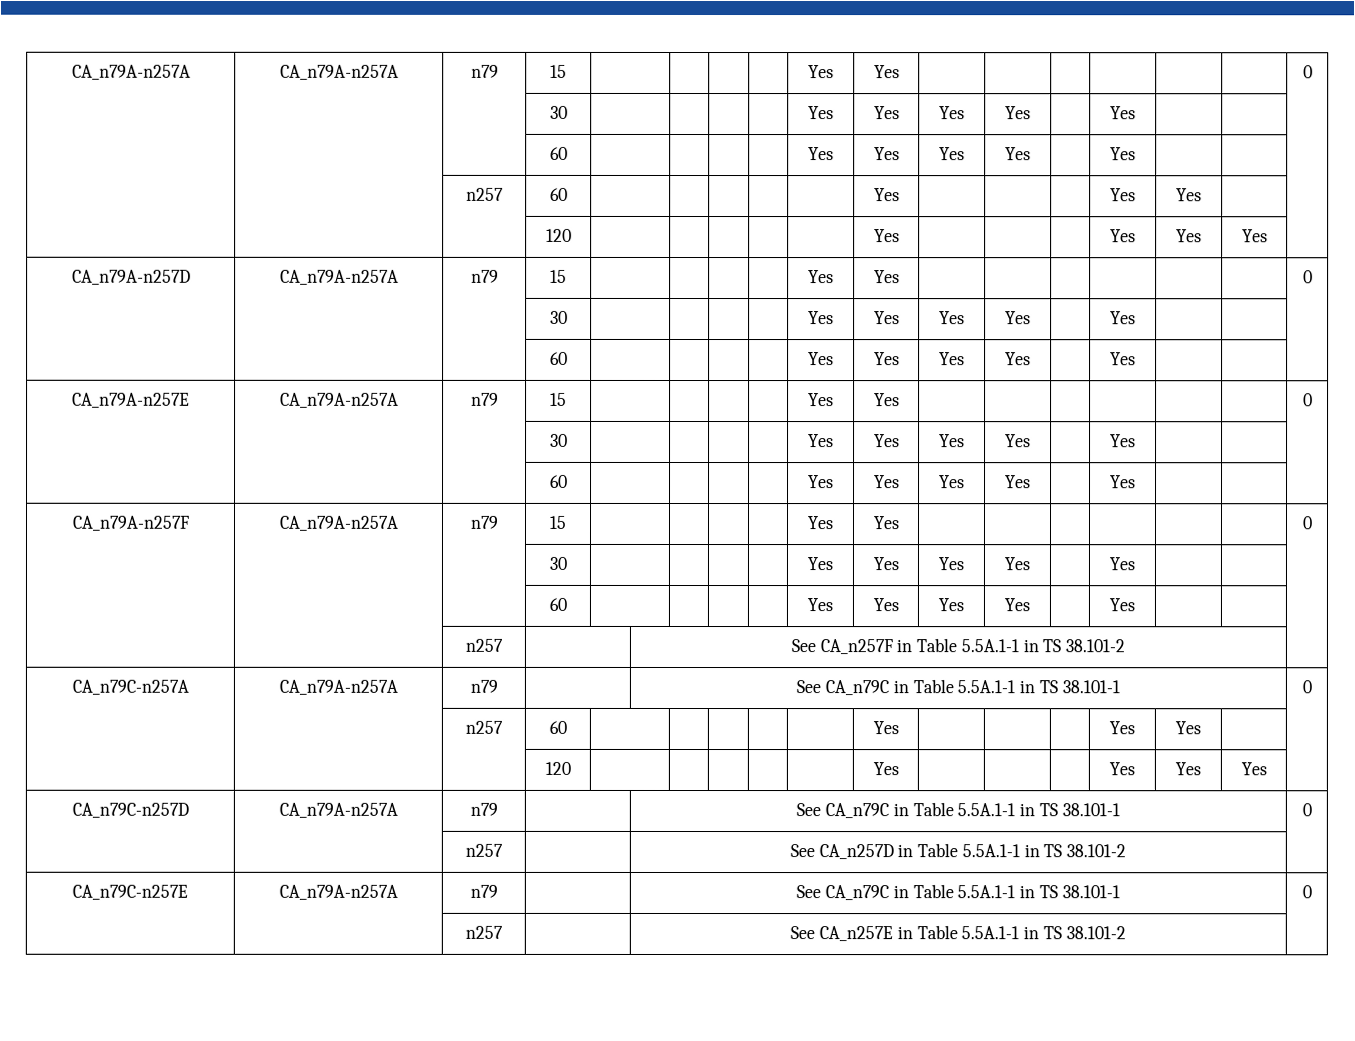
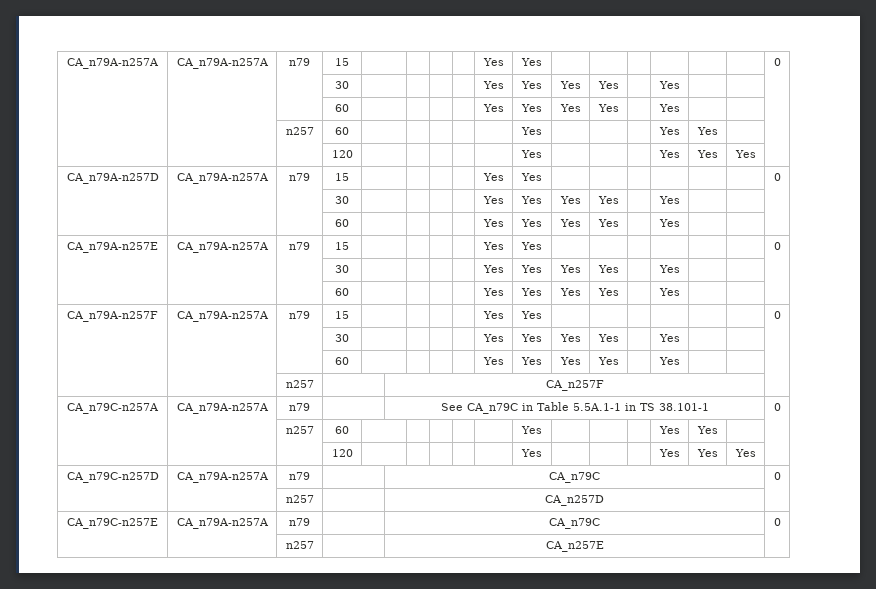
[790,639,816,653] See -> (314, 384) none
[896,638,1126,653] in Table 5.5A.1-1 in TS 38.101-2 -> (604, 385) none
[796,802,1120,819] [1301,803,1312,817] [465,843,503,857] [789,844,815,858] See CA_n79C in Table 5.5A.1-1 in TS 38.101-1 | 0 // | | n257 | | See -> [549,472,600,483] [773,472,781,480] [285,495,314,503] CA_n79C | 0 // | | n257 | |
[897,843,1127,858] in Table 5.5A.1-1 in TS 38.101-2 -> (604, 500) none
[796,884,1120,901] [1301,885,1312,899] [465,925,503,939] [790,926,816,940] See CA_n79C in Table 5.5A.1-1 in TS 38.101-1 | 0 // | | n257 | | See -> [549,518,600,529] [773,518,781,526] [285,541,314,549] CA_n79C | 0 // | | n257 | |
[896,925,1126,940] in Table 5.5A.1-1 in TS 38.101-2 -> (604, 546) none

